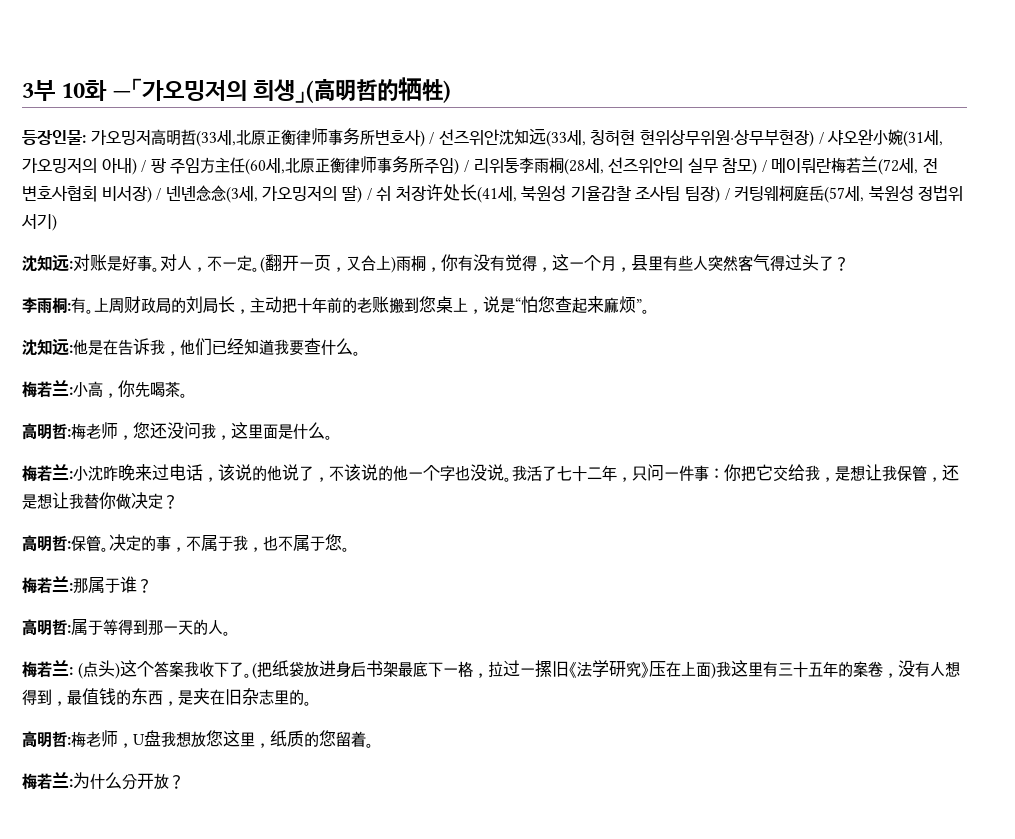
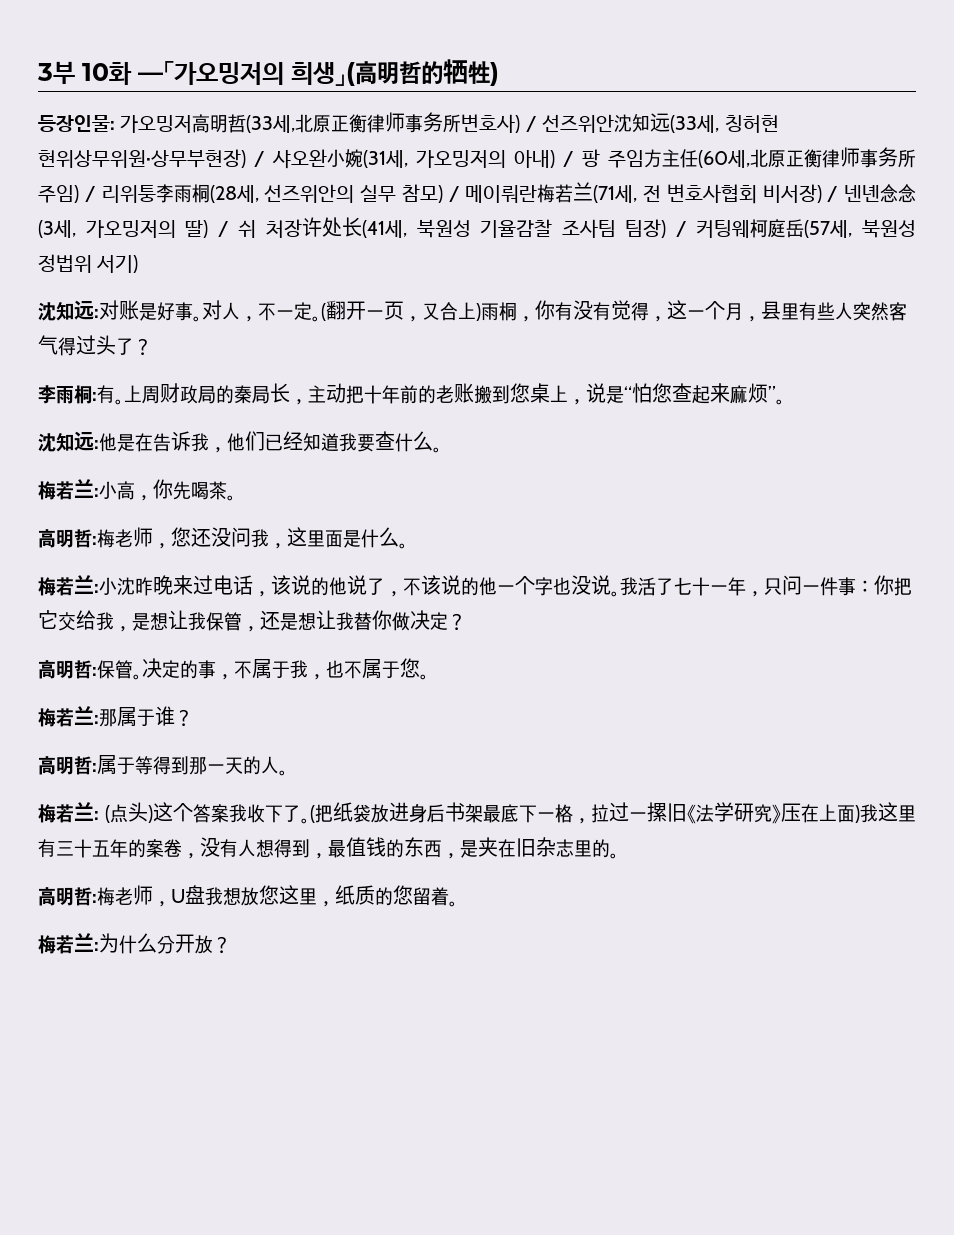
[878,158,919,175] (72세, -> [593,185,638,203] (71세,
[186,296,203,313] 刘 -> [234,385,252,404] 秦
[587,467,602,480] 二 -> [710,585,728,593] 一

